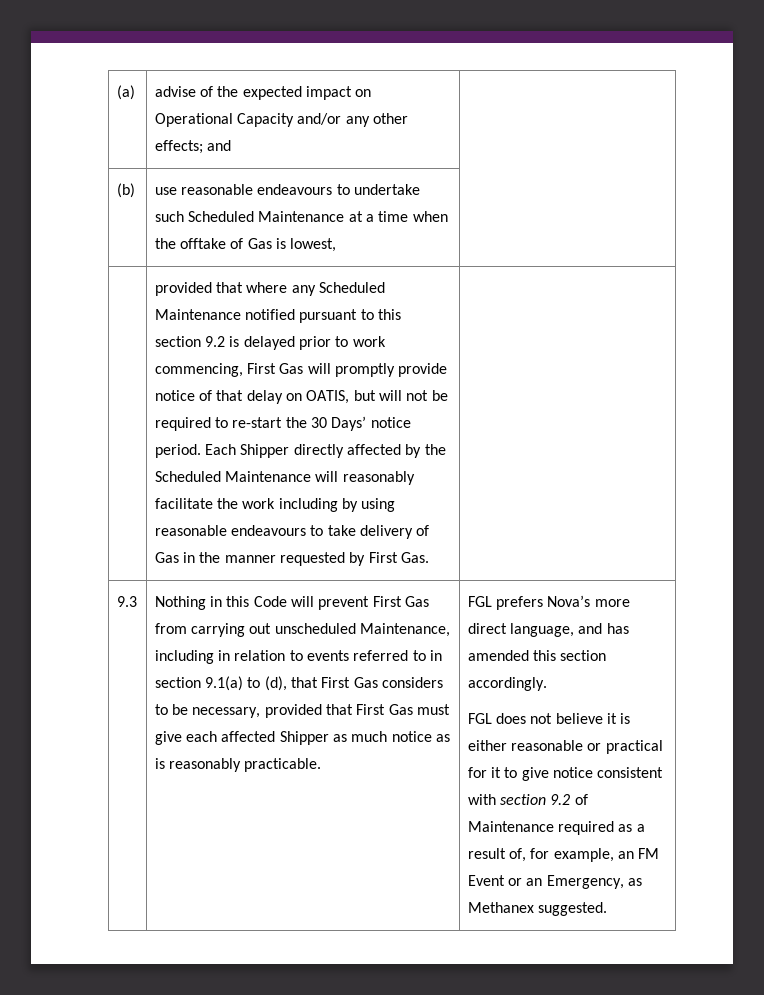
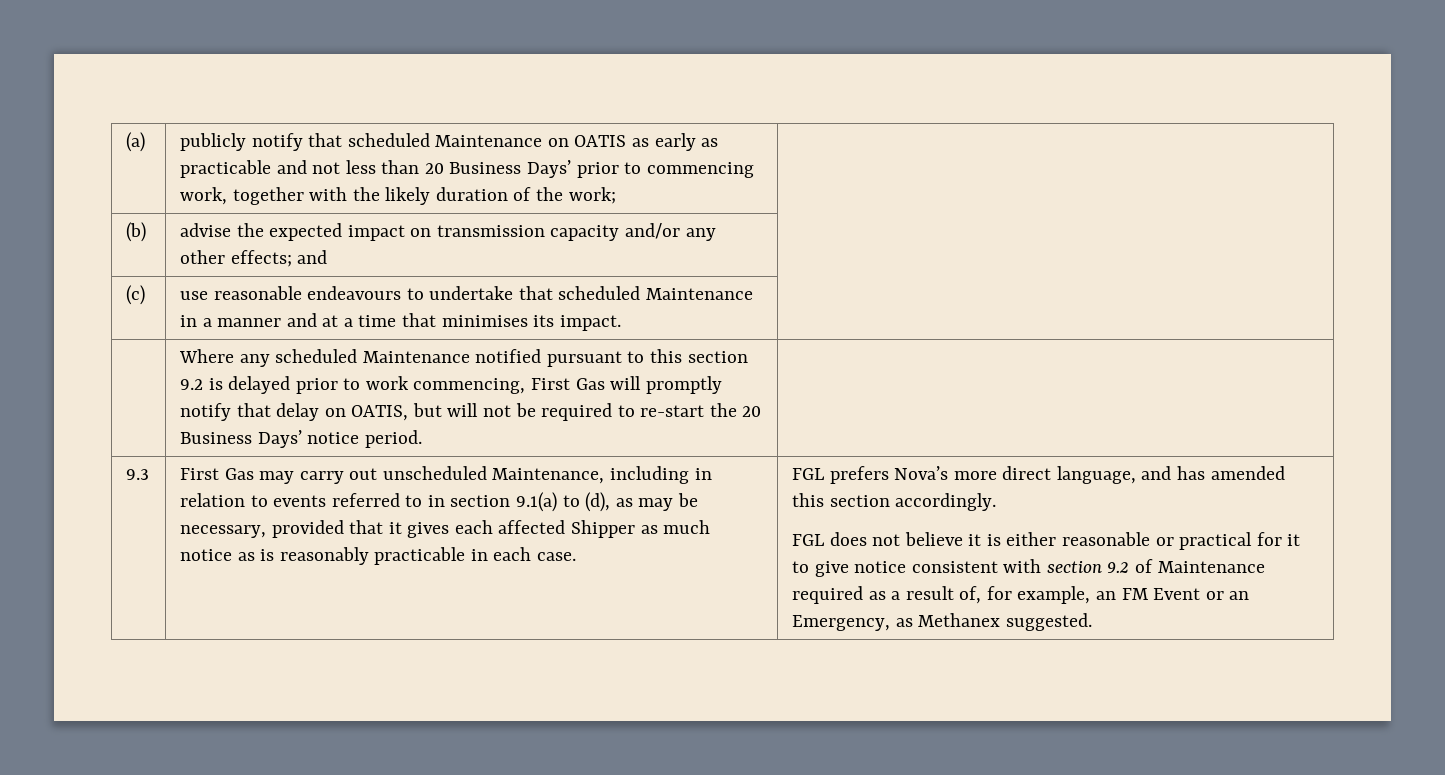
(135, 92) none -> [180,133,719,151] [180,160,754,178] [180,187,616,205] [126,222,147,242] | publicly notify that scheduled Maintenance on OATIS as early as practicable and not less than 20 Business Days’ prior to commencing work, together with the likely duration of the work; | // (b)
[200,86,214,97] of -> (232, 230) none
[154,113,295,127] Operational Capacity -> [436,225,620,241] transmission capacity
[116,183,135,198] (b) -> [126,285,146,305] (c)
[154,211,448,222] [154,238,337,252] [154,282,386,296] such Scheduled Maintenance at a time when the offtake of Gas is lowest, | // | provided that where any Scheduled -> [518,286,753,300] [180,313,621,331] [179,349,358,367] that scheduled Maintenance in a manner and at a time that minimises its impact. | // | Where any scheduled
[398,363,448,377] [154,390,213,401] provide notice of -> [180,403,232,421] notify
[311,417,328,428] 30 -> [742,406,762,417] [180,432,253,444] 20 Business
[205,444,446,458] [154,471,415,485] [154,498,396,512] [154,525,430,539] [154,552,430,566] [116,596,137,607] [154,596,430,610] [154,623,246,637] Each Shipper directly affected by the Scheduled Maintenance will reasonably facilitate the work including by using reasonable endeavours to take delivery of Gas in the manner requested by First Gas. | // 9.3 | Nothing in this Code will prevent First Gas from carrying -> [126,469,150,480] [180,468,344,484] | // 9.3 | First Gas may carry
[291,677,444,688] [154,704,451,718] [154,731,182,745] that First Gas considers to be necessary, provided that First Gas must give -> [615,493,698,511] [180,520,450,538] as may be necessary, provided that it gives
[244,758,322,772] practicable. -> [374,547,576,565] practicable in each case.

